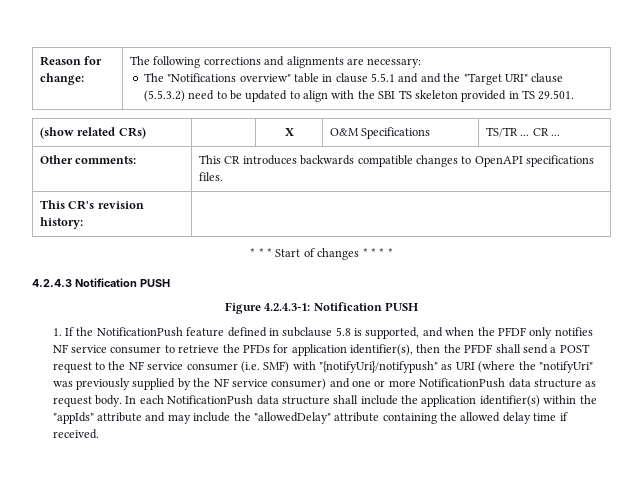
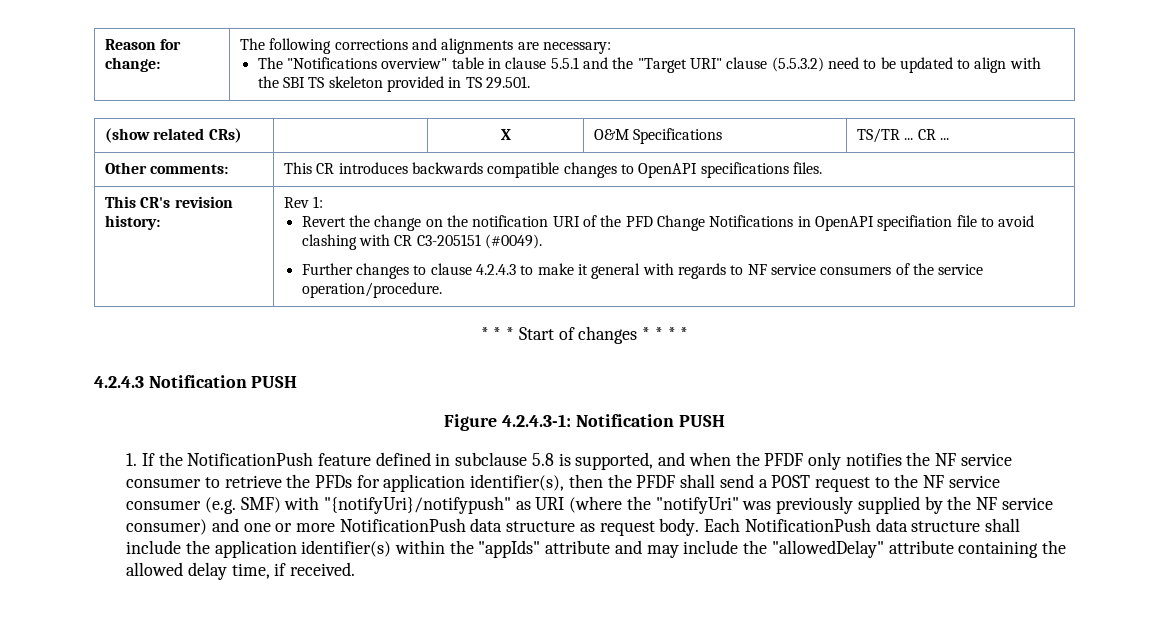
[420,73,441,83] and -> (608, 63) none
(84, 223) none -> [284,196,324,208] [301,215,1035,231] [301,234,543,250] [301,263,984,279] [301,282,442,298] Rev 1: // Revert the change on the notification URI of the PFD Change Notifications in OpenAPI specifiation file to avoid clashing with CR C3-205151 (#0049). // Further changes to clause 4.2.4.3 to make it general with regards to NF service consumers of the service operation/procedure.
(593, 331) none -> [906,452,931,466] the
[240,361,260,373] (i.e. -> [204,497,236,514] (e.g.
[125,395,164,404] In each -> [704,518,741,532] Each
[533,413,557,421] time -> [231,563,270,579] time,

